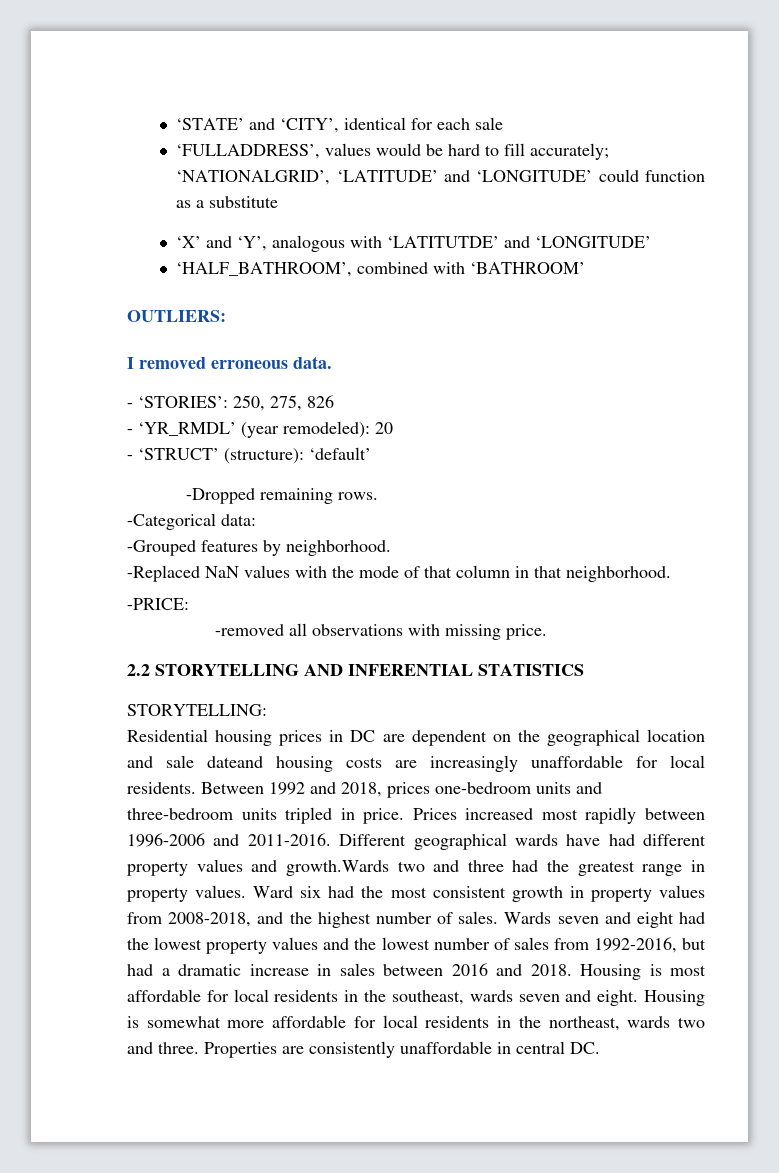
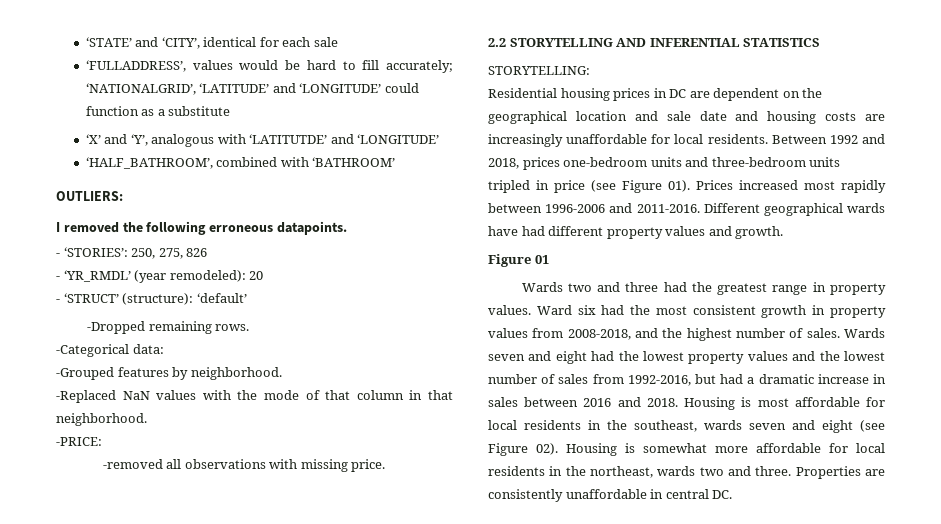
[211,356,332,369] erroneous data. -> [122,221,347,235] the following erroneous datapoints.
[207,756,263,768] dateand -> [699,111,759,121] date and
[363,808,405,824] price. -> [554,180,690,193] price (see Figure 01).
[285,860,389,876] growth.Wards -> [735,226,784,239] [488,254,549,267] [521,282,563,292] growth. // Figure 01 // Wards
[597,990,639,1006] eight. -> [822,420,885,433] [488,443,558,456] eight (see Figure 02).

